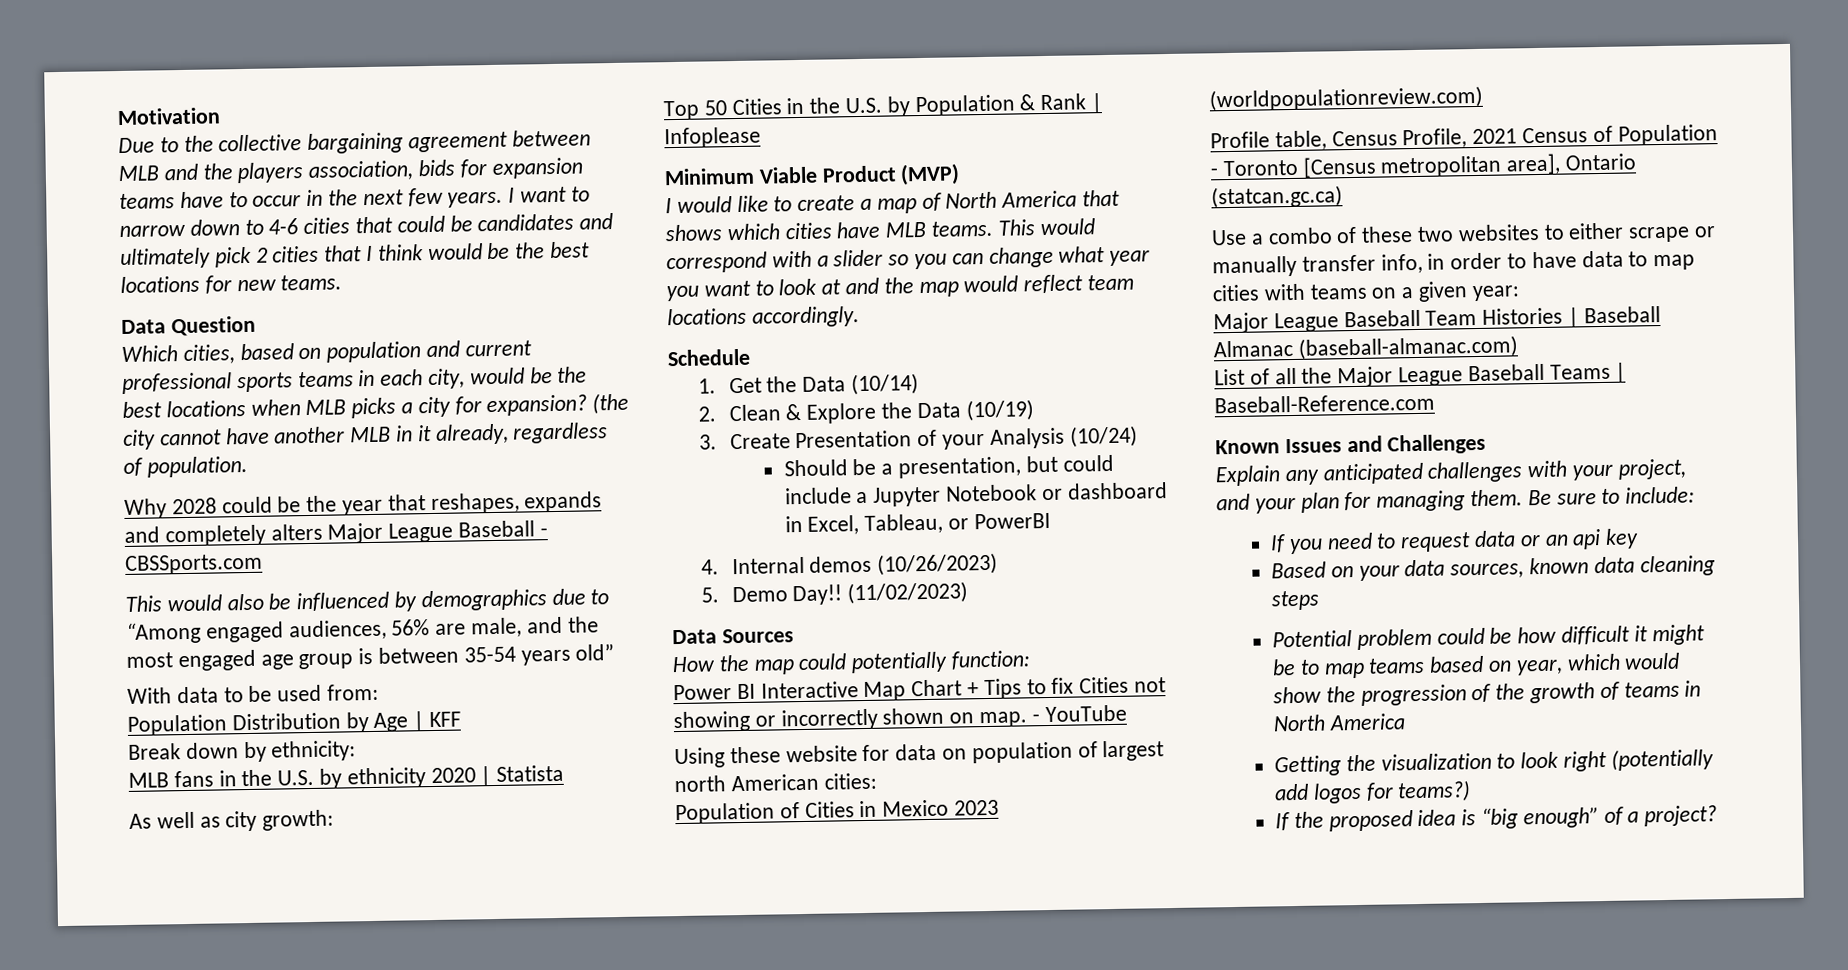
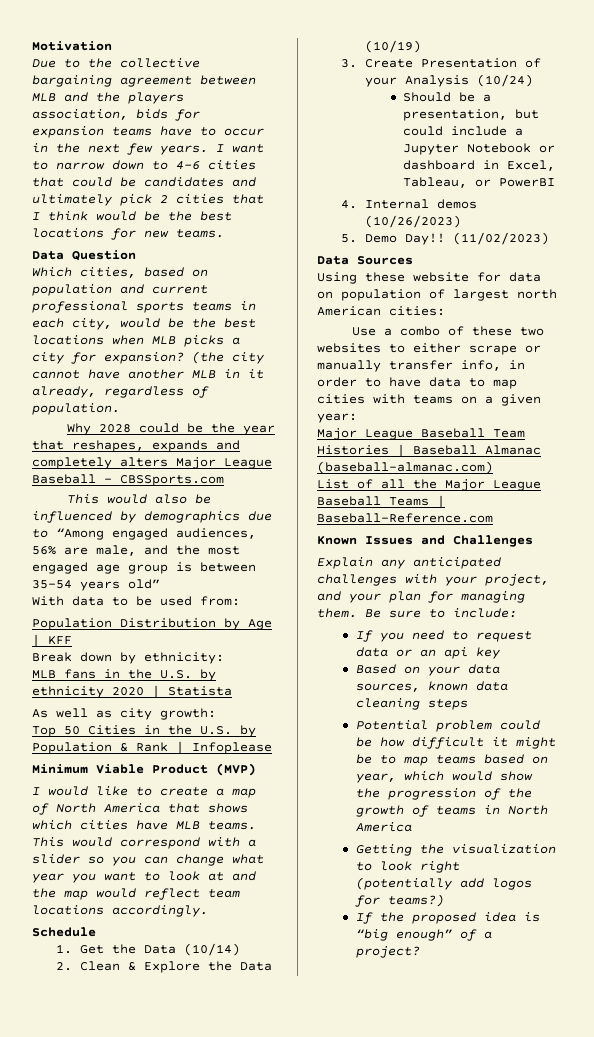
[672,650,1031,675] [673,676,1167,702] [673,704,1127,733] // How the map could potentially function: // Power BI Interactive Map Chart + Tips to fix Cities not showing or incorrectly shown on map. - YouTube -> (413, 260) none
[675,799,1000,825] [1209,85,1483,112] [1210,124,1718,151] [1210,153,1637,178] [1211,185,1343,209] // Population of Cities in Mexico 2023 (worldpopulationreview.com) // Profile table, Census Profile, 2021 Census of Population - Toronto [Census metropolitan area], Ontario (statcan.gc.ca) -> (445, 311) none

